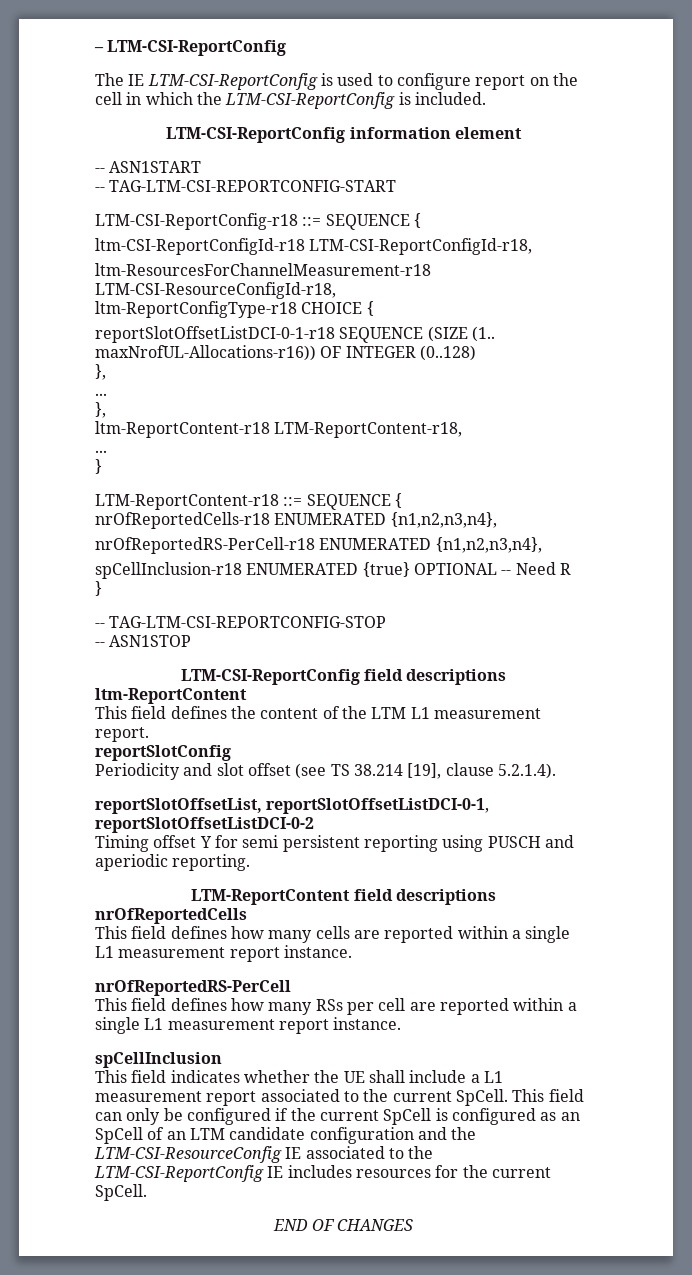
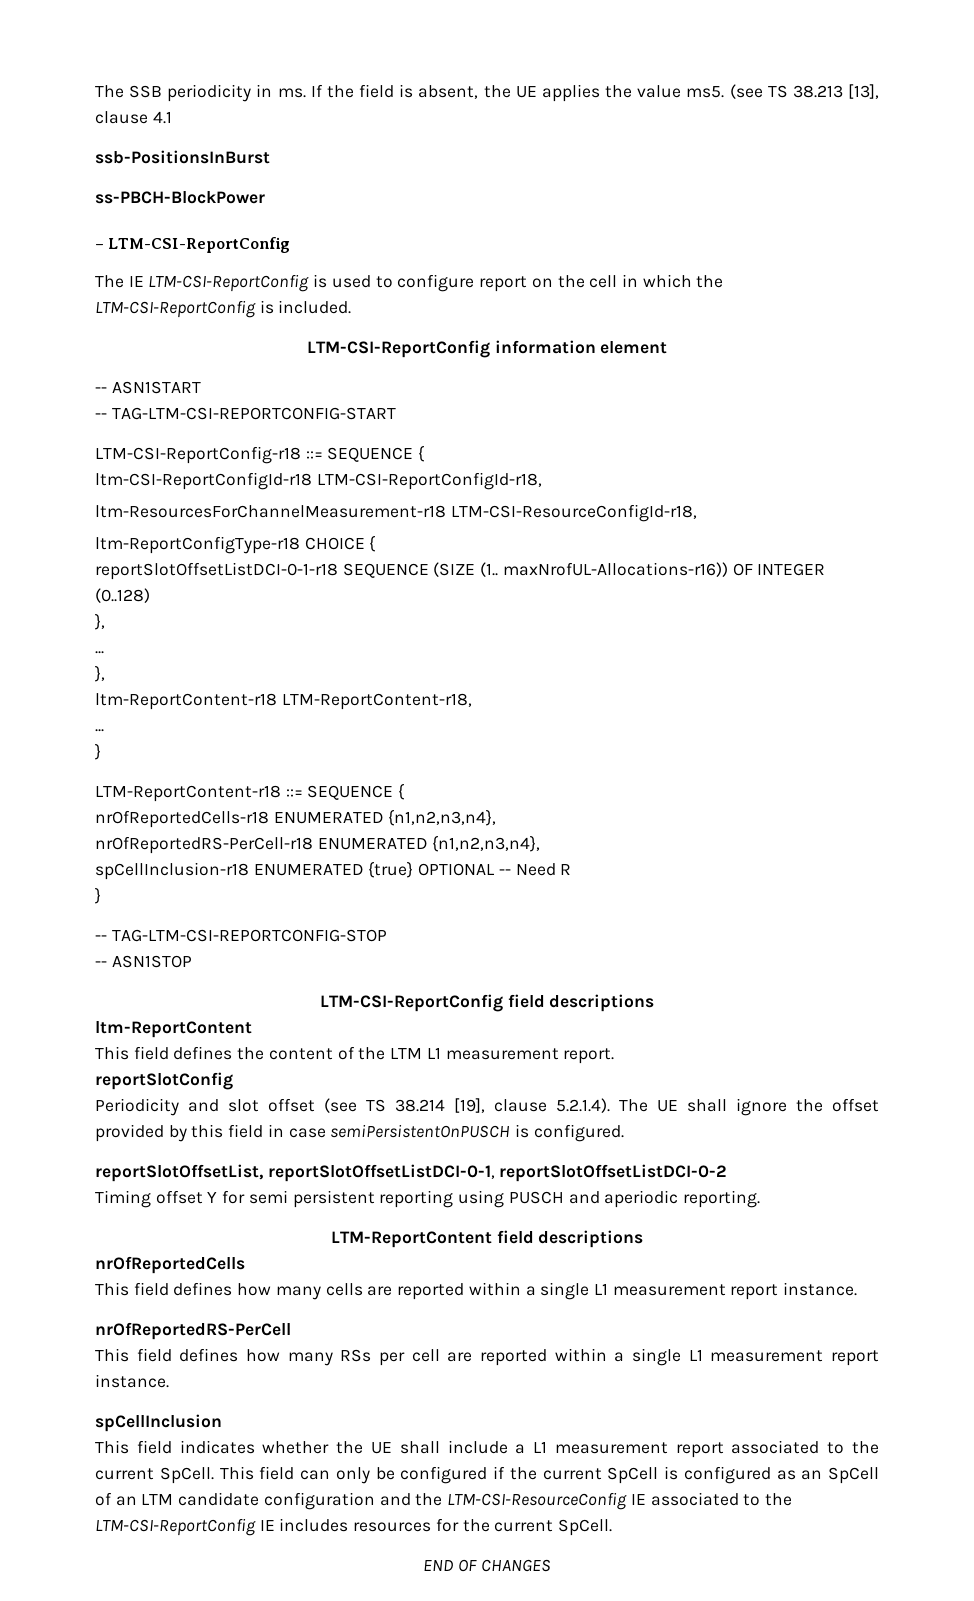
(94, 49) none -> [95,84,879,102] [95,111,172,124] [95,150,270,164] [95,191,265,204] The SSB periodicity in ms. If the field is absent, the UE applies the value ms5. (see TS 38.213 [13], clause 4.1 // ssb-PositionsInBurst // ss-PBCH-BlockPower //
(556, 771) none -> [619,1098,879,1116] [95,1124,624,1142] The UE shall ignore the offset provided by this field in case semiPersistentOnPUSCH is configured.

